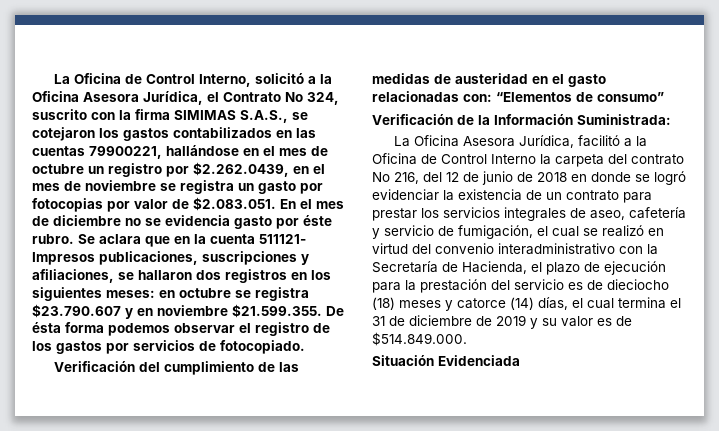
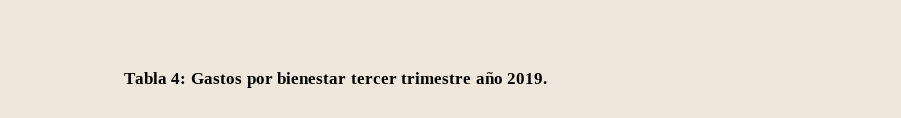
[54,73,333,87] [32,91,339,105] [32,109,308,123] [32,127,316,141] [32,145,328,159] [32,162,325,177] [32,180,323,194] [32,197,344,212] [32,215,332,229] [32,234,306,247] [32,251,309,265] [32,269,331,283] [32,287,309,301] [32,304,344,319] [32,322,330,336] [32,340,305,354] [54,361,300,375] [372,73,606,87] [372,91,664,102] [372,114,671,125] [394,135,648,148] [372,153,684,167] [372,171,686,185] [372,189,652,203] [372,207,686,221] [372,225,664,239] [372,243,658,255] [372,261,666,275] [372,279,669,293] [372,297,681,311] [372,315,632,329] [372,332,467,346] [372,355,520,366] La Oficina de Control Interno, solicitó a la Oficina Asesora Jurídica, el Contrato No 324, suscrito con la firma SIMIMAS S.A.S., se cotejaron los gastos contabilizados en las cuentas 79900221, hallándose en el mes de octubre un registro por $2.262.0439, en el mes de noviembre se registra un gasto por fotocopias por valor de $2.083.051. En el mes de diciembre no se evidencia gasto por éste rubro. Se aclara que en la cuenta 511121- Impresos publicaciones, suscripciones y afiliaciones, se hallaron dos registros en los siguientes meses: en octubre se registra $23.790.607 y en noviembre $21.599.355. De ésta forma podemos observar el registro de los gastos por servicios de fotocopiado. // Verificación del cumplimiento de las medidas de austeridad en el gasto relacionadas con: “Elementos de consumo” // Verificación de la Información Suministrada: // La Oficina Asesora Jurídica, facilitó a la Oficina de Control Interno la carpeta del contrato No 216, del 12 de junio de 2018 en donde se logró evidenciar la existencia de un contrato para prestar los servicios integrales de aseo, cafetería y servicio de fumigación, el cual se realizó en virtud del convenio interadministrativo con la Secretaría de Hacienda, el plazo de ejecución para la prestación del servicio es de dieciocho (18) meses y catorce (14) días, el cual termina el 31 de diciembre de 2019 y su valor es de $514.849.000. // Situación Evidenciada -> [123,72,548,88] Tabla 4: Gastos por bienestar tercer trimestre año 2019.

